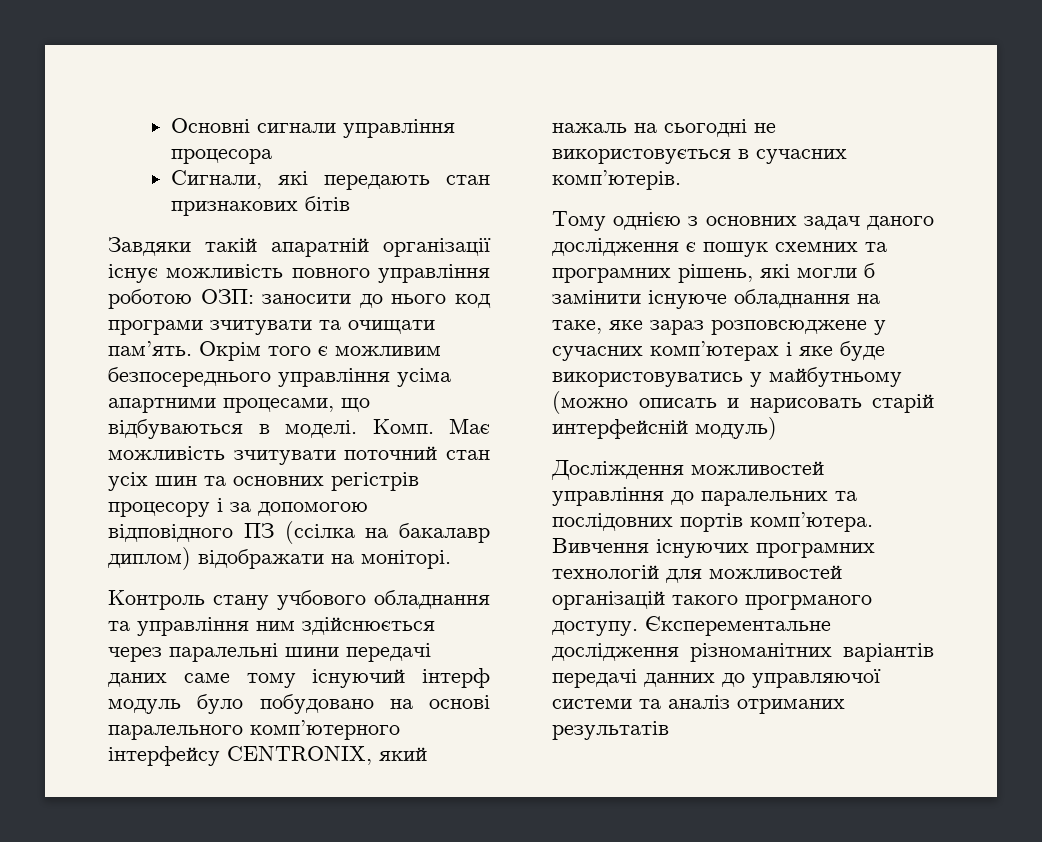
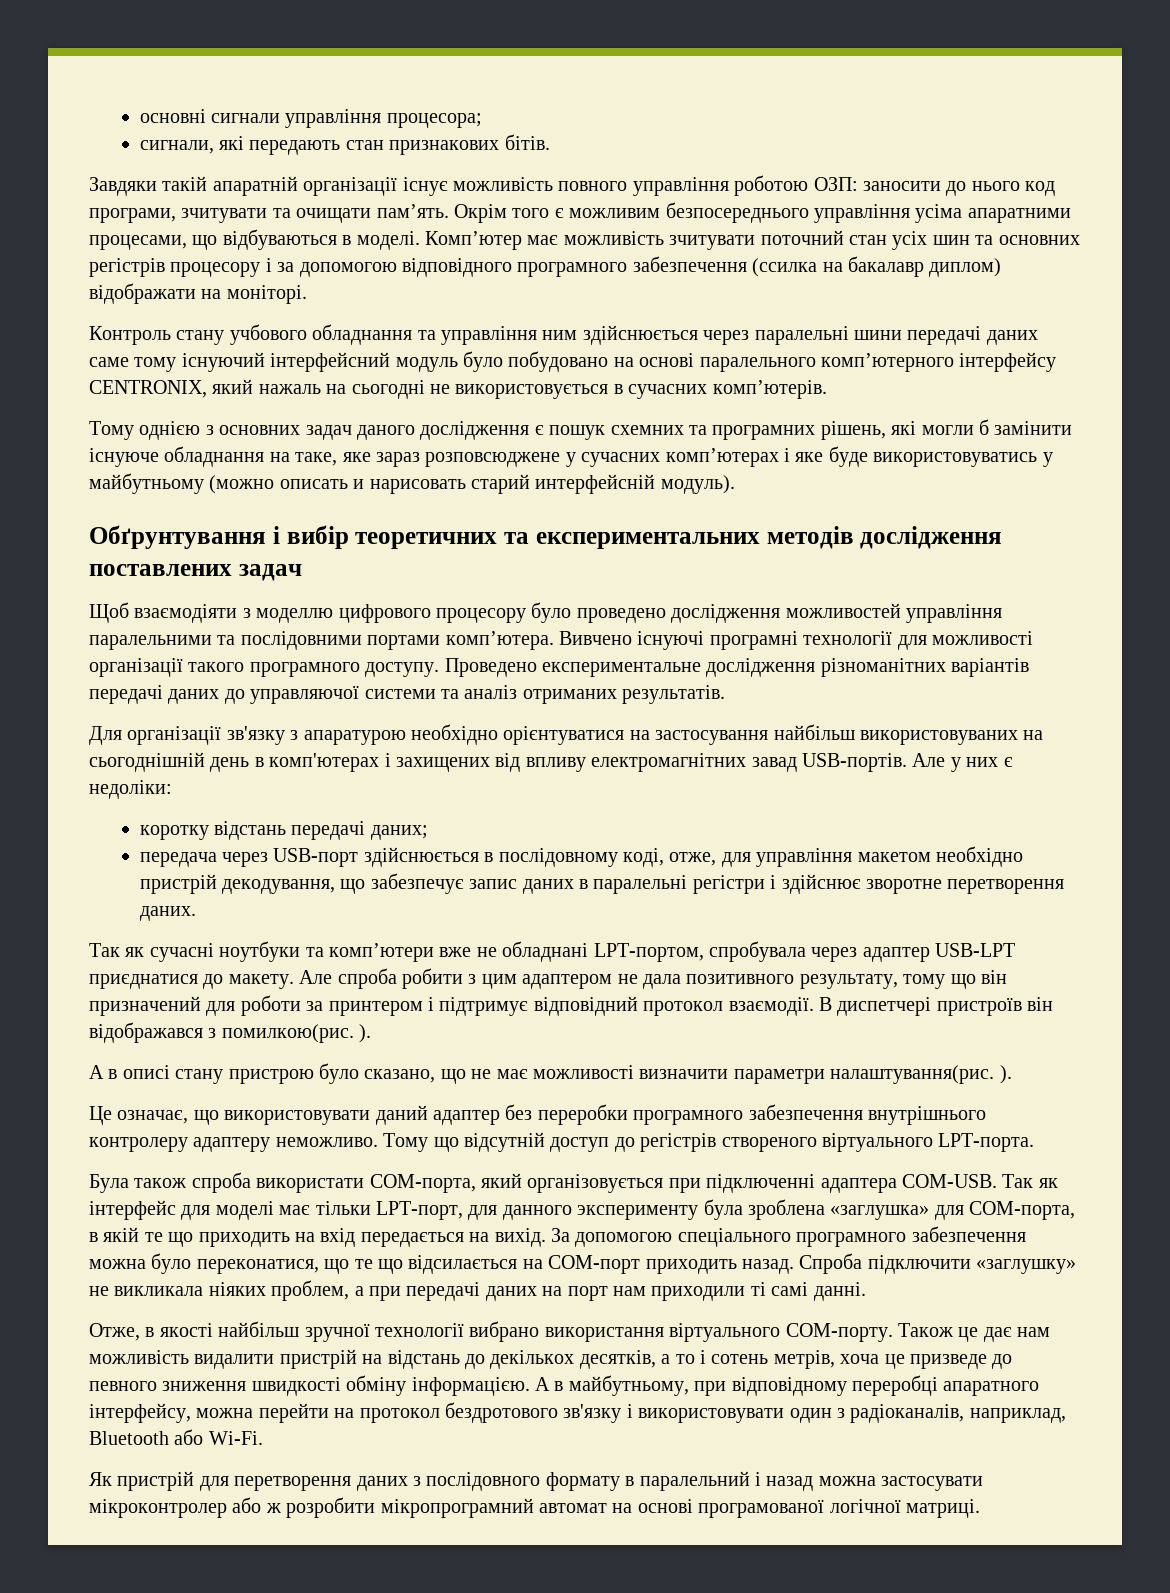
[171,118,251,133] Основні -> [139,109,206,123] основні
[171,149,273,164] [171,170,263,189] процесора // Сигнали, -> [386,113,482,128] [139,140,214,154] процесора; // сигнали,
[305,196,351,211] бітів -> [504,134,550,150] бітів.
[108,320,203,335] програми -> [89,208,176,223] програми,
[108,398,216,413] апартними -> [967,208,1071,223] апаратними
[372,418,490,434] Комп. Має -> [425,231,559,250] Комп’ютер має
[243,521,355,544] ПЗ (ссілка -> [517,256,818,277] програмного забезпечення (ссилка
[422,668,490,688] інтерф -> [270,352,391,372] інтерфейсний
[872,394,934,413] [552,417,777,440] [551,460,824,480] [552,487,857,506] [552,512,873,532] [552,538,875,558] [552,565,842,583] [552,591,872,610] [552,616,831,636] старій интерфейсній модуль) // Досліждення можливостей управління до паралельних та послідовних портів комп’ютера. Вивчення існуючих програмних технологій для можливостей організацій такого прогрманого доступу. Єксперементальне -> [470,474,735,494] [89,525,1003,549] [89,564,302,581] [89,602,1002,623] [89,631,1033,650] [89,658,701,677] старий интерфейсній модуль). // Обґрунтування і вибір теоретичних та експериментальних методів дослідження поставлених задач // Щоб взаємодіяти з моделлю цифрового процесору було проведено дослідження можливостей управління паралельними та послідовними портами комп’ютера. Вивчено існуючі програмні технології для можливості організації такого програмного доступу. Проведено експериментальне
[644,673,715,687] данних -> [168,689,220,704] даних
[552,721,669,740] результатів -> [622,685,726,704] [89,724,1044,745] [89,752,1013,772] [89,780,172,799] [139,821,428,840] [139,846,1024,867] [139,873,1065,894] [139,906,196,921] [89,941,1016,962] [89,968,1007,989] [89,995,1054,1016] [89,1022,372,1043] [89,1063,1012,1084] [89,1104,986,1125] [89,1132,1035,1152] [89,1172,1058,1193] [89,1199,1076,1220] [89,1226,1026,1247] [89,1253,1077,1274] [89,1280,866,1301] [89,1321,1051,1342] [89,1349,1013,1369] [89,1375,1040,1396] [89,1402,1066,1423] [89,1429,263,1445] [89,1471,984,1491] [89,1497,980,1518] результатів. // Для організації зв'язку з апаратурою необхідно орієнтуватися на застосування найбільш використовуваних на сьогоднішній день в комп'ютерах і захищених від впливу електромагнітних завад USB-портів. Але у них є недоліки: // коротку відстань передачі даних; // передача через USB-порт здійснюється в послідовному коді, отже, для управління макетом необхідно пристрій декодування, що забезпечує запис даних в паралельні регістри і здійснює зворотне перетворення даних. // Так як сучасні ноутбуки та комп’ютери вже не обладнані LPT-портом, спробувала через адаптер USB-LPT приєднатися до макету. Але спроба робити з цим адаптером не дала позитивного результату, тому що він призначений для роботи за принтером і підтримує відповідний протокол взаємодії. В диспетчері пристроїв він відображався з помилкою(рис. ). // А в описі стану пристрою було сказано, що не має можливості визначити параметри налаштування(рис. ). // Це означає, що використовувати даний адаптер без переробки програмного забезпечення внутрішнього контролеру адаптеру неможливо. Тому що відсутній доступ до регістрів створеного віртуального LPT-порта. // Була також спроба використати COM-порта, який організовується при підключенні адаптера COM-USB. Так як інтерфейс для моделі має тільки LPT-порт, для данного эксперименту була зроблена «заглушка» для COM-порта, в якій те що приходить на вхід передається на вихід. За допомогою спеціального програмного забезпечення можна було переконатися, що те що відсилається на COM-порт приходить назад. Спроба підключити «заглушку» не викликала ніяких проблем, а при передачі даних на порт нам приходили ті самі данні. // Отже, в якості найбільш зручної технології вибрано використання віртуального COM-порту. Також це дає нам можливість видалити пристрій на відстань до декількох десятків, а то і сотень метрів, хоча це призведе до певного зниження швидкості обміну інформацією. А в майбутньому, при відповідному переробці апаратного інтерфейсу, можна перейти на протокол бездротового зв'язку і використовувати один з радіоканалів, наприклад, Bluetooth або Wi-Fi. // Як пристрій для перетворення даних з послідовного формату в паралельний і назад можна застосувати мікроконтролер або ж розробити мікропрограмний автомат на основі програмованої логічної матриці.

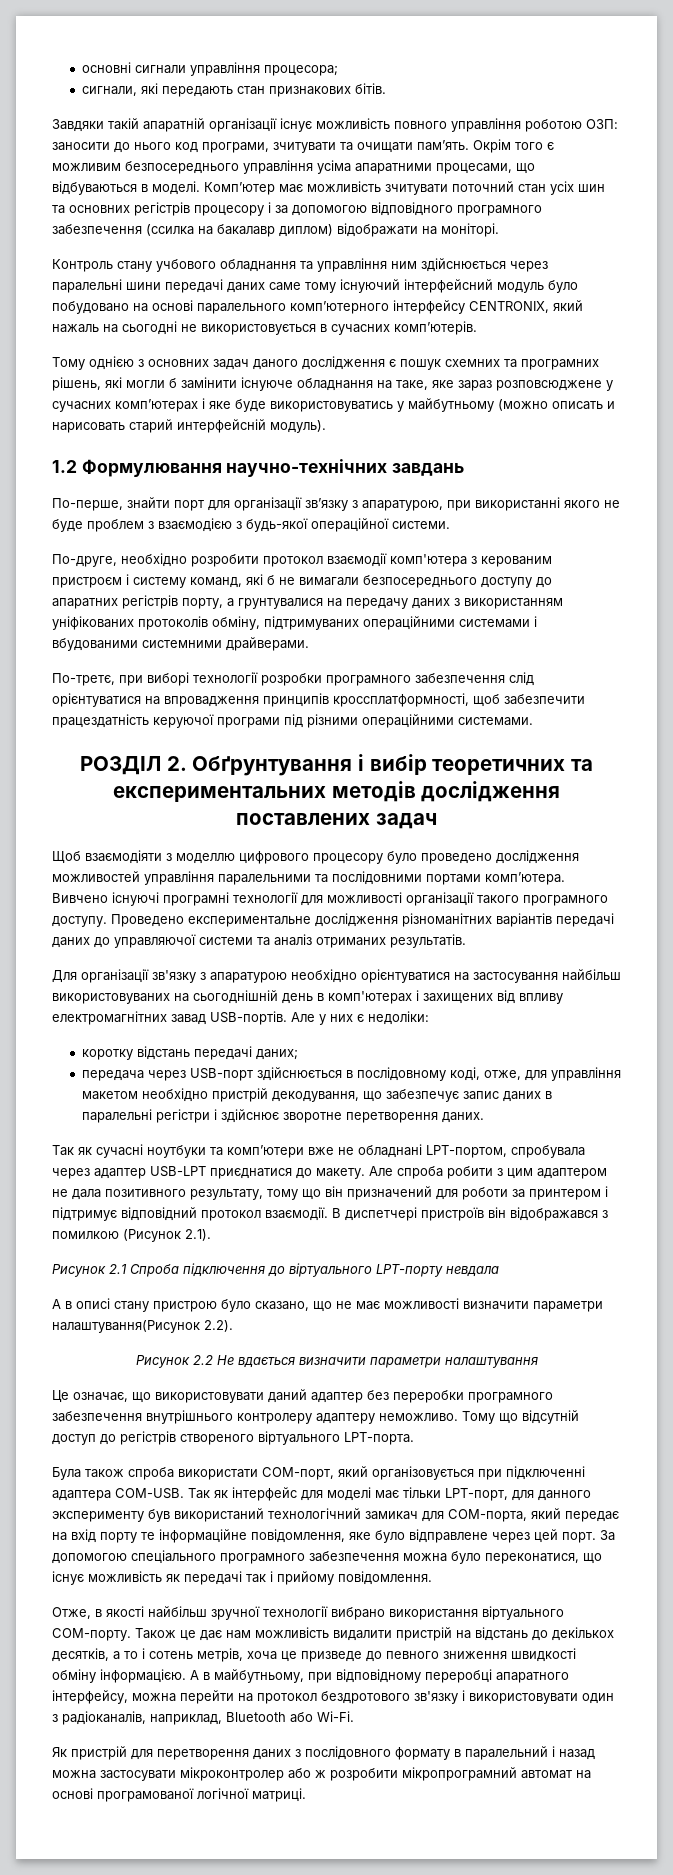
(735, 484) none -> [52,459,465,477] [52,497,620,511] [52,518,450,532] [52,553,552,567] [52,574,552,588] [52,595,563,609] [52,616,537,630] [52,637,309,651] [52,672,534,686] [52,693,585,707] [52,714,533,728] [80,756,187,775] 1.2 Формулювання научно-технічних завдань // По-перше, знайти порт для організації зв’язку з апаратурою, при використанні якого не буде проблем з взаємодією з будь-якої операційної системи. // По-друге, необхідно розробити протокол взаємодії комп'ютера з керованим пристроєм і систему команд, які б не вимагали безпосереднього доступу до апаратних регістрів порту, а грунтувалися на передачу даних з використанням уніфікованих протоколів обміну, підтримуваних операційними системами і вбудованими системними драйверами. // По-третє, при виборі технології розробки програмного забезпечення слід орієнтуватися на впровадження принципів кроссплатформності, щоб забезпечити працездатність керуючої програми під різними операційними системами. // РОЗДІЛ 2.
[221,1024,372,1043] помилкою(рис. ). -> [52,1229,211,1242] [52,1263,499,1277] помилкою (Рисунок 2.1). // Рисунок 2.1 Спроба підключення до віртуального LPT-порту невдала
[830,1065,1012,1084] налаштування(рис. ). -> [52,1320,233,1333] [135,1355,538,1368] налаштування(Рисунок 2.2). // Рисунок 2.2 Не вдається визначити параметри налаштування
[369,1174,476,1193] COM-порта, -> [262,1467,334,1480] COM-порт,
[703,1199,1076,1220] [89,1227,546,1247] була зроблена «заглушка» для COM-порта, в якій те що приходить на вхід передається на вихід. -> [148,1508,619,1522] [52,1529,596,1543] був використаний технологічний замикач для COM-порта, який передає на вхід порту те інформаційне повідомлення, яке було відправлене через цей порт.
[354,1253,1077,1274] [89,1280,866,1301] те що відсилається на COM-порт приходить назад. Спроба підключити «заглушку» не викликала ніяких проблем, а при передачі даних на порт нам приходили ті самі данні. -> [52,1571,432,1585] існує можливість як передачі так і прийому повідомлення.

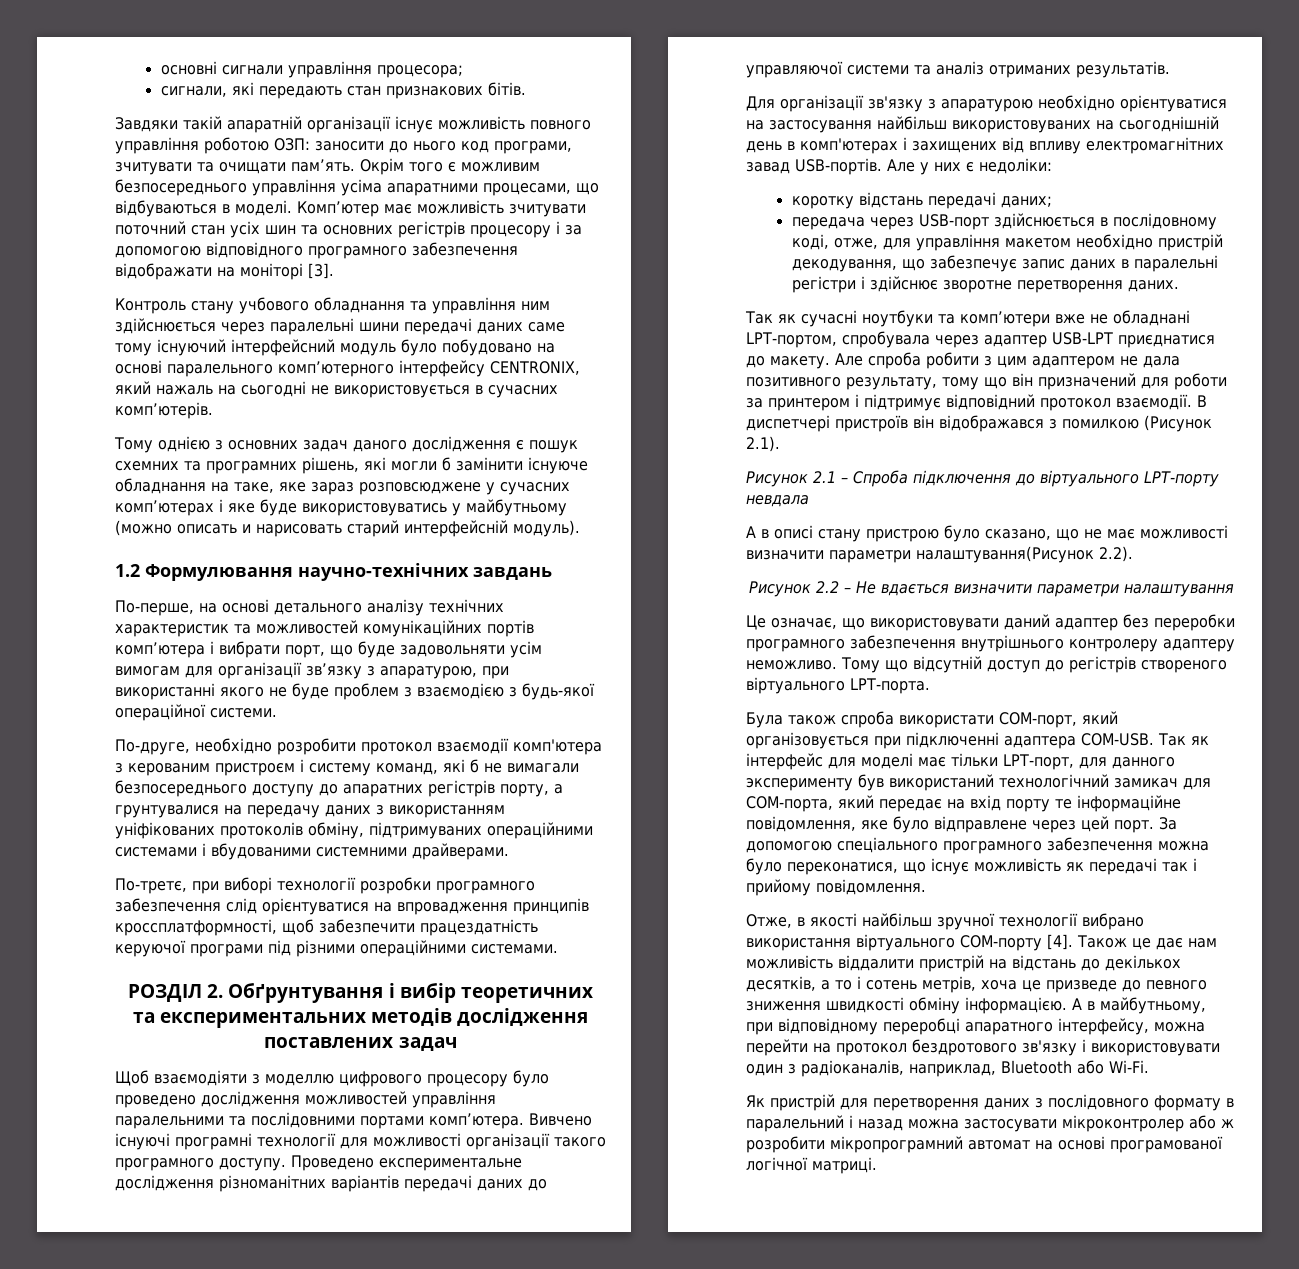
[146,223,499,237] (ссилка на бакалавр диплом) відображати на моніторі. -> [115,263,334,280] відображати на моніторі [3].
[127,497,204,511] знайти порт -> [199,599,504,616] [115,620,534,637] [115,641,542,658] [115,666,180,676] на основі детального аналізу технічних характеристик та можливостей комунікаційних портів комп’ютера і вибрати порт, що буде задовольняти усім вимогам
(127, 1269) none -> [841,478,848,483] –
(213, 1360) none -> [844,588,851,593] –
[52,1628,131,1641] COM-порту. -> [960,934,1073,951] COM-порту [4].
[333,1630,392,1641] видалити -> [838,955,914,971] віддалити

